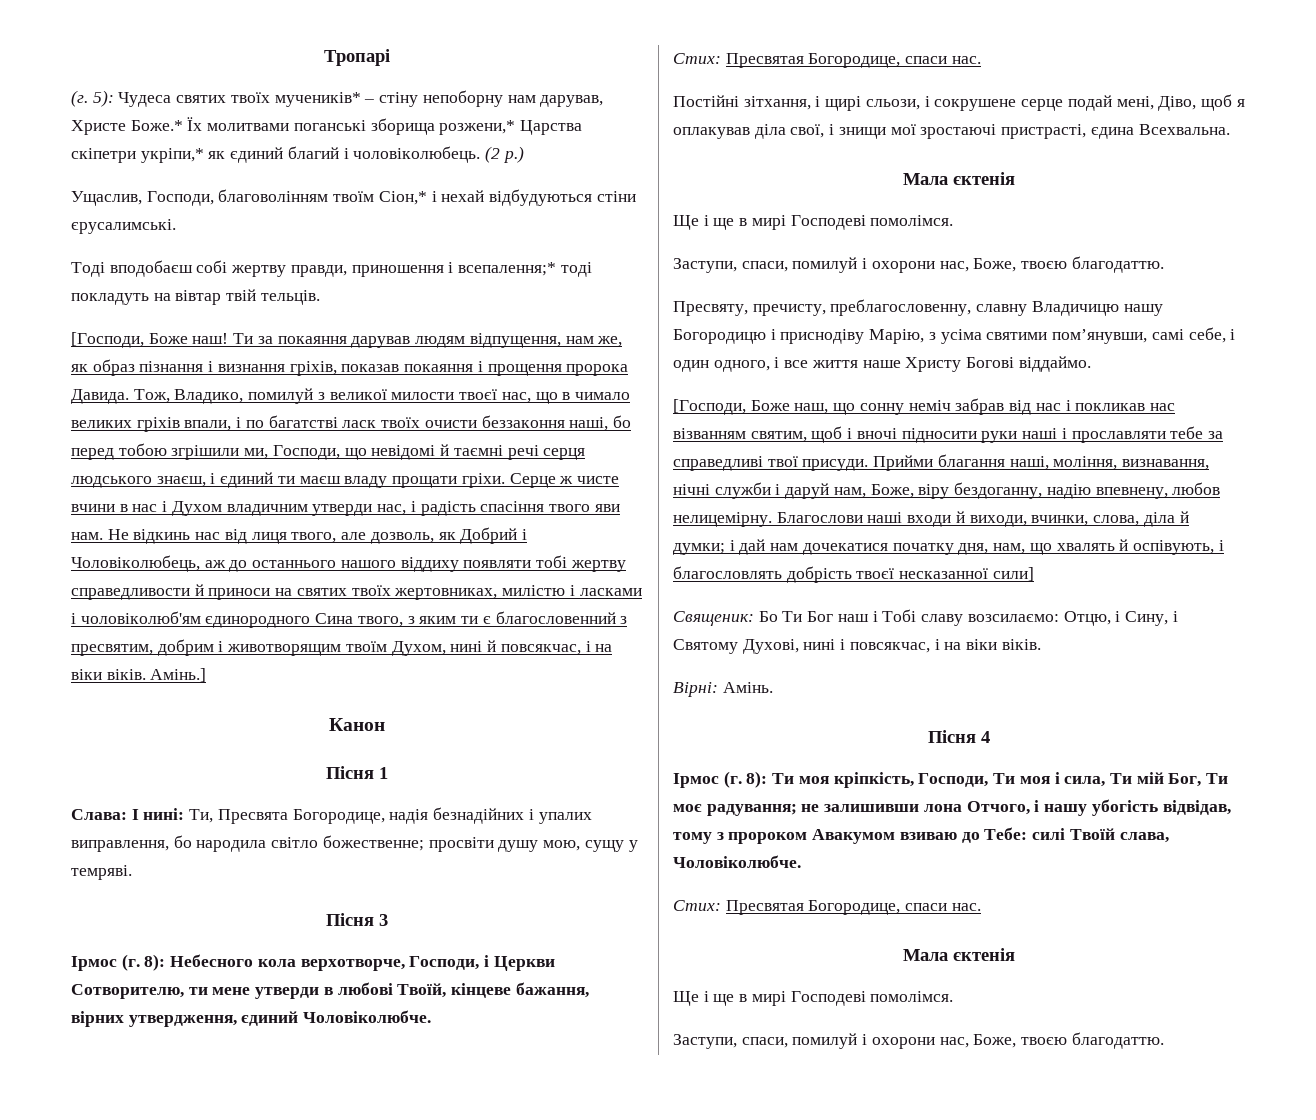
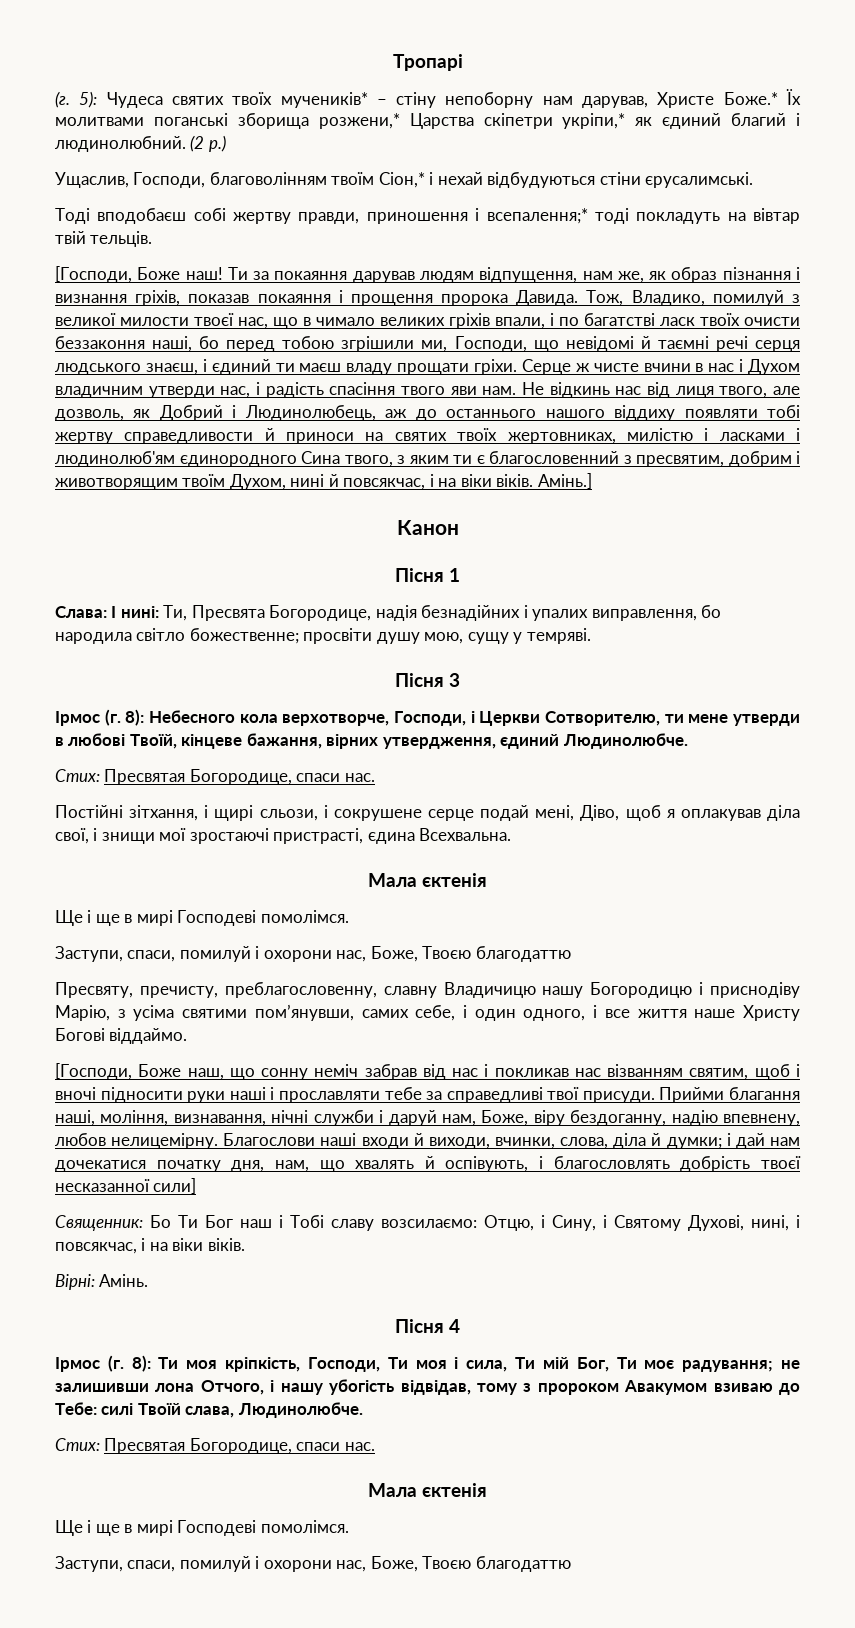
[353,146,481,163] чоловіколюбець. -> [55,136,186,152] людинолюбний.
[71,555,200,572] Чоловіколюбець, -> [244,405,376,421] Людинолюбець,
[80,611,201,624] чоловіколюб'ям -> [55,451,175,467] людинолюб'ям
[303,1010,432,1023] Чоловіколюбче. -> [562,733,688,749] Людинолюбче.
[1021,256,1164,273] твоєю благодаттю. -> [422,946,571,962] Твоєю благодаттю
[1151,329,1184,340] самі -> [361,1009,409,1018] самих
[673,611,754,626] Священик: -> [55,1215,143,1231] Священник:
[803,639,836,650] нині -> [751,1215,789,1231] нині,
[673,855,801,868] Чоловіколюбче. -> [237,1402,363,1418] Людинолюбче.
[1021,1032,1164,1049] твоєю благодаттю. -> [422,1556,571,1572] Твоєю благодаттю

